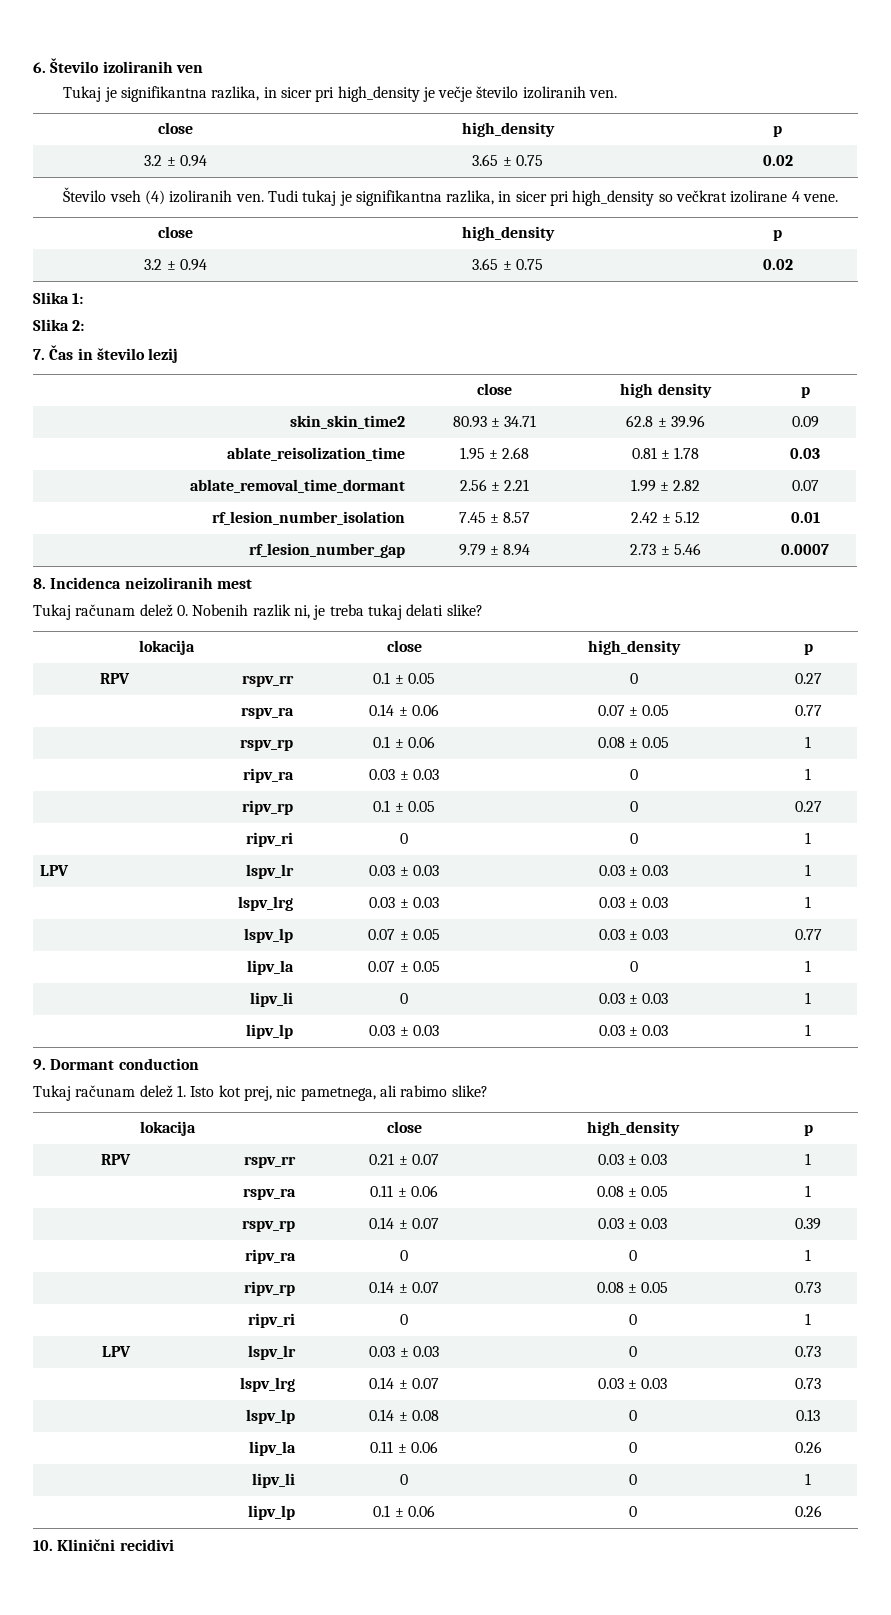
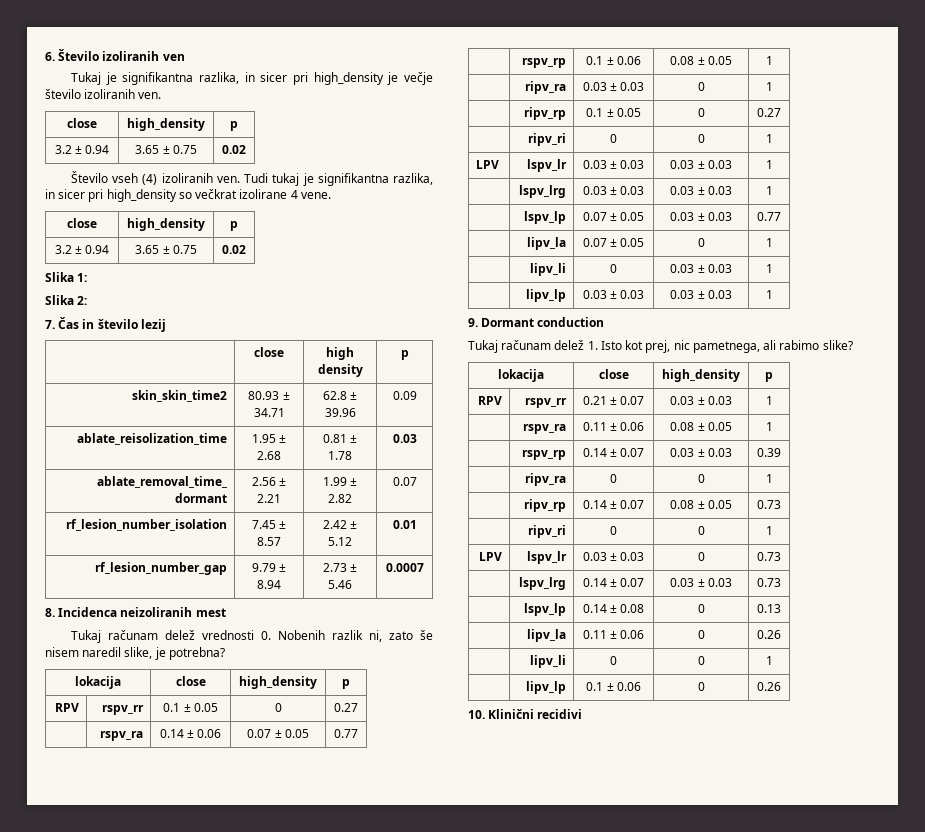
(173, 610) none -> [202,630,255,640] vrednosti
[313,604,483,620] je treba tukaj delati slike? -> [389,630,433,640] [45,647,225,660] zato še nisem naredil slike, je potrebna?

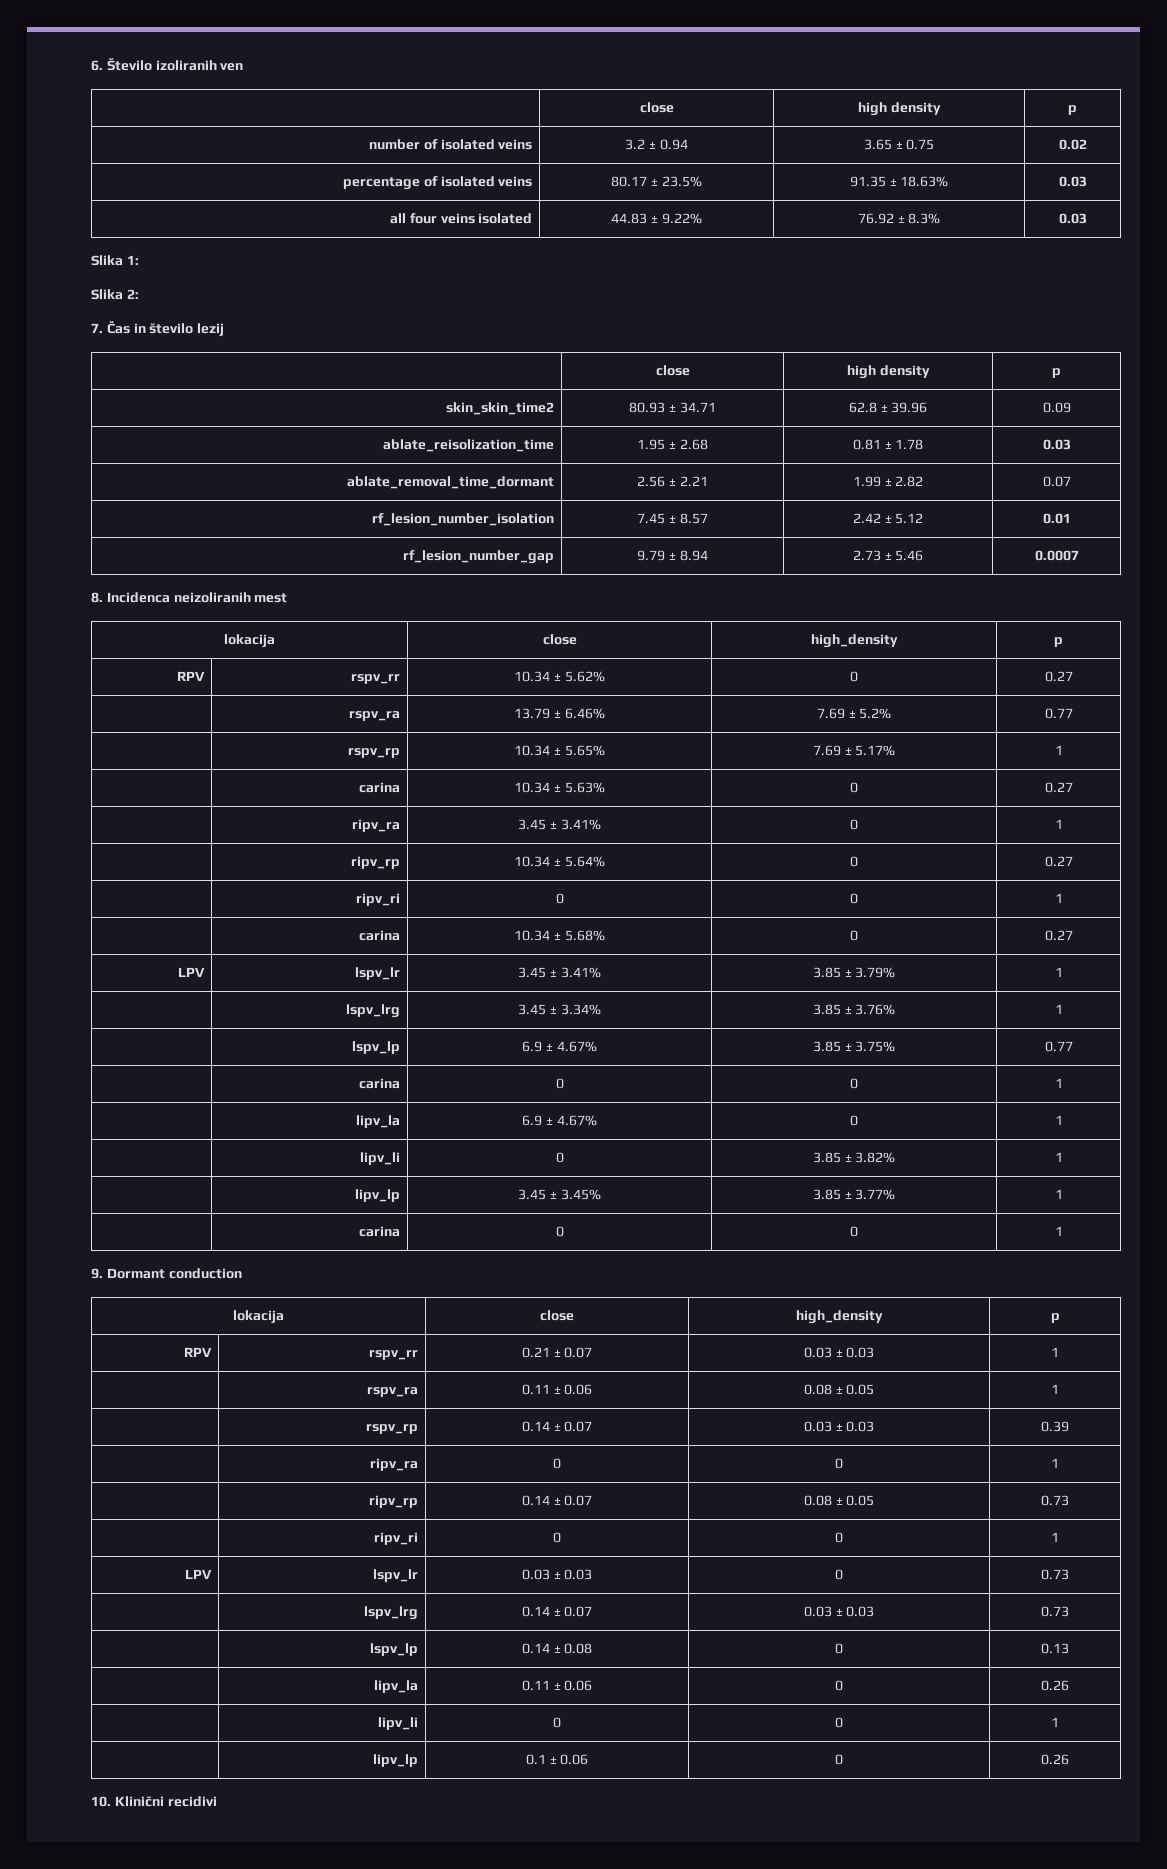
[71,72,433,85] [45,89,162,99] [67,118,97,128] [127,118,205,131] [230,121,238,131] [54,145,110,154] [135,145,197,154] [222,145,246,154] [71,171,433,186] [45,189,331,202] [67,218,97,228] [127,218,205,231] [230,221,238,231] [54,245,110,254] [135,245,197,254] [222,245,246,254] // Tukaj je signifikantna razlika, in sicer pri high_density je večje število izoliranih ven. // close | high_density | p // 3.2 ± 0.94 | 3.65 ± 0.75 | 0.02 // Število vseh (4) izoliranih ven. Tudi tukaj je signifikantna razlika, in sicer pri high_density so večkrat izolirane 4 vene. // close | high_density | p // 3.2 ± 0.94 | 3.65 ± 0.75 | 0.02 -> [639,102,674,113] [858,102,941,116] [1068,105,1077,115] [368,139,533,150] [625,139,688,150] [863,139,935,150] [1058,139,1087,150] [342,176,533,190] [611,176,702,187] [849,176,949,187] [1058,176,1087,187] [389,213,533,224] [611,213,702,224] [857,213,941,224] [1058,213,1087,224] // | close | high density | p // number of isolated veins | 3.2 ± 0.94 | 3.65 ± 0.75 | 0.02 // percentage of isolated veins | 80.17 ± 23.5% | 91.35 ± 18.63% | 0.03 // all four veins isolated | 44.83 ± 9.22% | 76.92 ± 8.3% | 0.03
[71,630,433,643] [45,647,225,660] [75,676,121,689] [175,676,206,686] [239,676,317,689] [342,679,350,689] [54,703,79,712] [101,705,144,715] [163,703,218,712] // Tukaj računam delež vrednosti 0. Nobenih razlik ni, zato še nisem naredil slike, je potrebna? // lokacija | close | high_density | p // RPV | rspv_rr | 0.1 ± 0.05 -> [224,634,275,648] [542,634,577,645] [811,634,898,648] [1054,637,1063,647] [177,671,206,681] [351,674,401,684] [514,671,605,682] // lokacija | close | high_density | p // RPV | rspv_rr | 10.34 ± 5.62%
[159,729,222,738] [247,729,309,738] [334,729,358,738] [521,58,566,68] [586,56,641,65] [670,56,732,65] [765,56,773,65] [524,81,566,94] [582,82,645,91] [697,82,705,91] [765,82,773,91] [523,107,566,120] [586,108,641,117] 0.14 ± 0.06 | 0.07 ± 0.05 | 0.77 // | rspv_rp | 0.1 ± 0.06 | 0.08 ± 0.05 | 1 // | ripv_ra | 0.03 ± 0.03 | 0 | 1 // | ripv_rp | 0.1 ± 0.05 -> [514,708,605,719] [816,708,892,719] [1044,708,1073,719] [348,748,401,758] [514,745,605,756] [812,745,896,756] [1054,745,1063,755] [359,782,401,793] [514,782,605,793] [850,782,858,793] [1044,782,1073,793] [352,819,401,832] [518,819,601,830] [850,819,858,830] [1054,819,1063,829] [351,856,401,869] [514,856,605,867] 13.79 ± 6.46% | 7.69 ± 5.2% | 0.77 // | rspv_rp | 10.34 ± 5.65% | 7.69 ± 5.17% | 1 // | carina | 10.34 ± 5.63% | 0 | 0.27 // | ripv_ra | 3.45 ± 3.41% | 0 | 1 // | ripv_rp | 10.34 ± 5.64%
[476,160,500,169] [526,159,567,172] [582,160,645,169] [670,160,732,169] [765,160,773,169] [518,185,566,198] [582,186,645,195] [670,186,732,195] [765,186,773,195] [523,211,566,224] [582,212,645,221] [670,212,732,221] [757,212,781,221] [526,237,566,250] [582,238,645,247] LPV | lspv_lr | 0.03 ± 0.03 | 0.03 ± 0.03 | 1 // | lspv_lrg | 0.03 ± 0.03 | 0.03 ± 0.03 | 1 // | lspv_lp | 0.07 ± 0.05 | 0.03 ± 0.03 | 0.77 // | lipv_la | 0.07 ± 0.05 -> [359,930,401,941] [514,930,605,941] [850,930,858,941] [1044,930,1073,941] [178,967,206,977] [355,967,401,980] [518,967,601,978] [812,967,896,978] [1054,967,1063,977] [346,1004,401,1018] [518,1004,601,1015] [812,1004,896,1015] [1054,1004,1063,1014] [352,1041,401,1054] [522,1041,597,1052] [812,1041,896,1052] [1044,1041,1073,1052] [359,1078,401,1089] [555,1078,564,1089] [850,1078,858,1089] [1054,1078,1063,1088] [356,1115,401,1128] [522,1115,597,1126] | carina | 10.34 ± 5.68% | 0 | 0.27 // LPV | lspv_lr | 3.45 ± 3.41% | 3.85 ± 3.79% | 1 // | lspv_lrg | 3.45 ± 3.34% | 3.85 ± 3.76% | 1 // | lspv_lp | 6.9 ± 4.67% | 3.85 ± 3.75% | 0.77 // | carina | 0 | 0 | 1 // | lipv_la | 6.9 ± 4.67%
[670,264,732,273] [765,264,773,273] [525,289,566,302] [582,290,645,299] [670,290,732,299] [765,290,773,299] [468,317,605,327] [468,340,853,353] 0.03 ± 0.03 | 1 // | lipv_lp | 0.03 ± 0.03 | 0.03 ± 0.03 | 1 // 9. Dormant conduction // Tukaj računam delež 1. Isto kot prej, nic pametnega, ali rabimo slike? -> [812,1152,896,1163] [1054,1152,1063,1162] [355,1189,401,1202] [518,1189,601,1200] [812,1189,896,1200] [1054,1189,1063,1199] [359,1226,401,1237] [555,1226,564,1237] [850,1226,858,1237] [1054,1226,1063,1236] [91,1268,242,1279] 3.85 ± 3.82% | 1 // | lipv_lp | 3.45 ± 3.45% | 3.85 ± 3.77% | 1 // | carina | 0 | 0 | 1 // 9. Dormant conduction

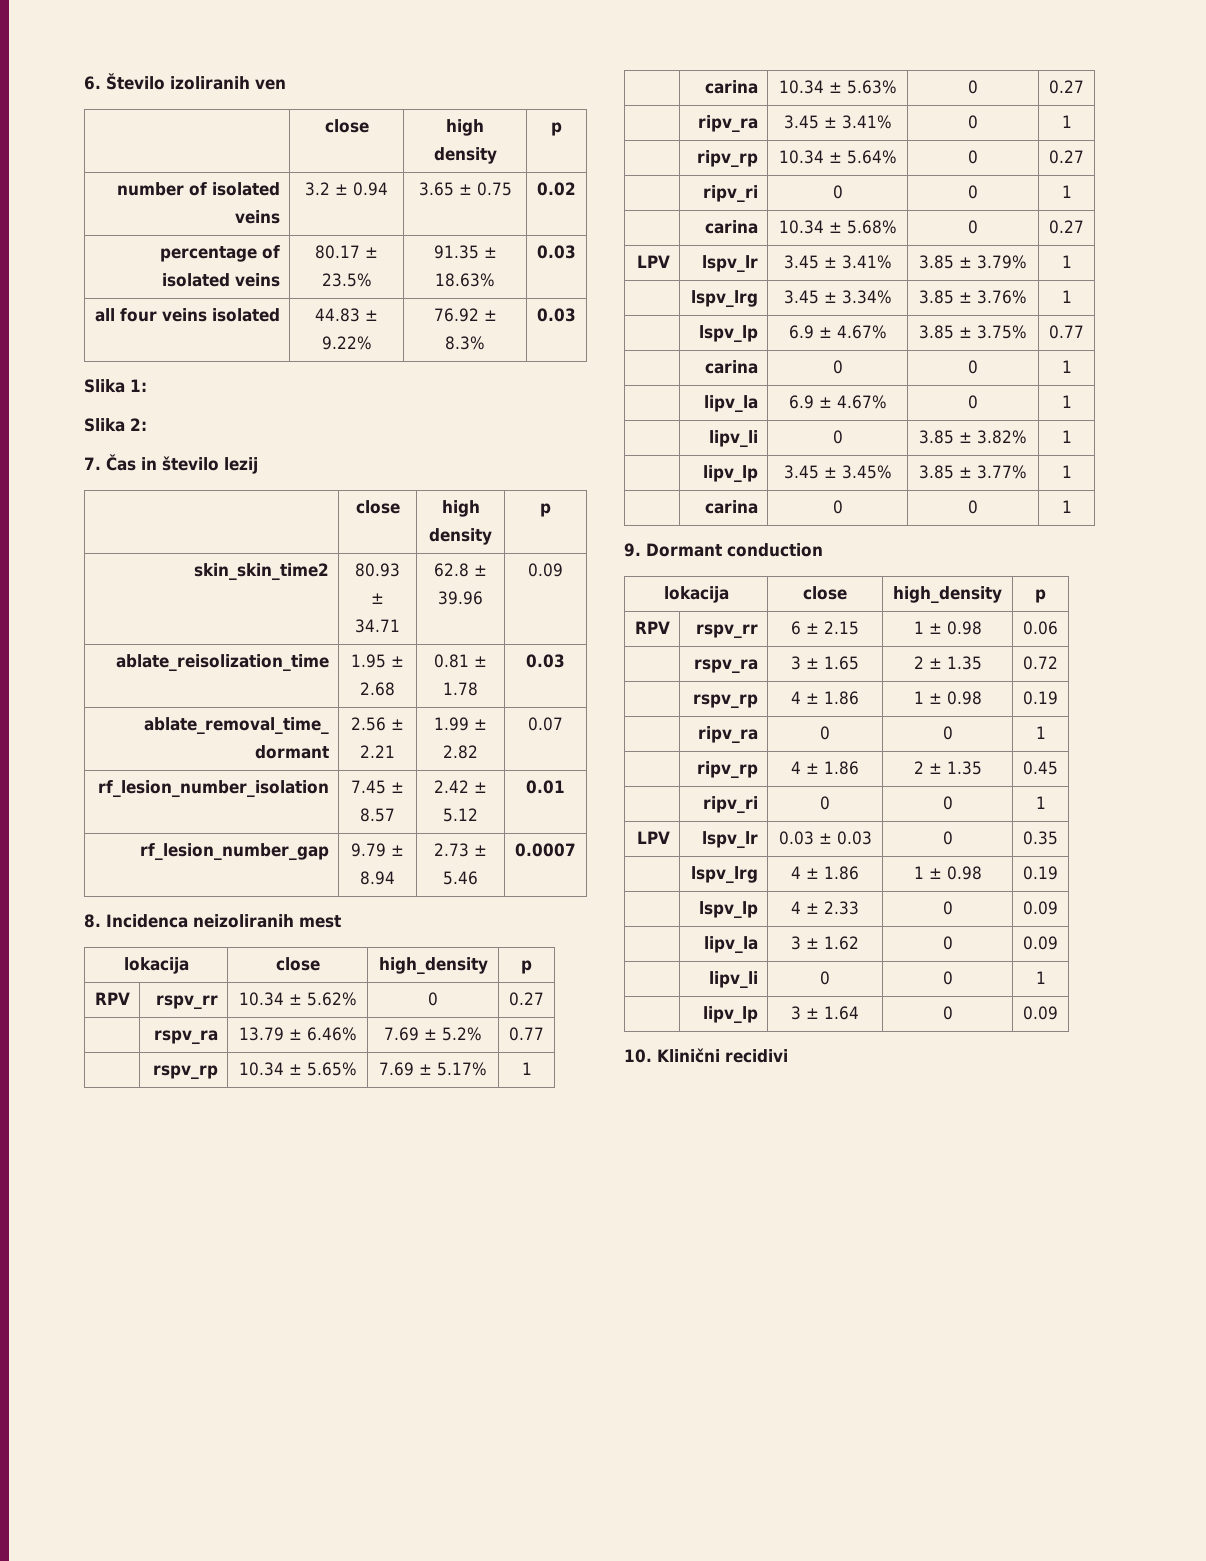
[521,1347,593,1358] [803,1347,875,1358] [1051,1347,1059,1357] [367,1387,419,1397] [521,1384,593,1395] [803,1384,875,1395] [1051,1384,1059,1394] [366,1424,419,1434] [521,1421,593,1432] [803,1421,875,1432] [1041,1421,1069,1432] 0.21 ± 0.07 | 0.03 ± 0.03 | 1 // | rspv_ra | 0.11 ± 0.06 | 0.08 ± 0.05 | 1 // | rspv_rp | 0.14 ± 0.07 | 0.03 ± 0.03 | 0.39 -> [791,621,859,635] [913,621,982,635] [1023,621,1058,635] [694,659,759,674] [791,656,859,670] [913,656,982,670] [1023,656,1058,670] [693,694,759,709] [791,691,859,705] [913,691,982,705] [1023,691,1058,705] 6 ± 2.15 | 1 ± 0.98 | 0.06 // | rspv_ra | 3 ± 1.65 | 2 ± 1.35 | 0.72 // | rspv_rp | 4 ± 1.86 | 1 ± 0.98 | 0.19
[521,1495,593,1506] [803,1495,875,1506] [1041,1495,1069,1506] 0.14 ± 0.07 | 0.08 ± 0.05 | 0.73 -> [791,761,859,775] [913,761,982,775] [1023,761,1058,775] 4 ± 1.86 | 2 ± 1.35 | 0.45
[1041,1569,1069,1580] [364,1606,419,1620] [521,1606,593,1617] [803,1606,875,1617] [1041,1606,1069,1617] [370,1643,419,1656] [521,1643,593,1654] [835,1643,843,1654] [1041,1643,1069,1654] [374,1680,419,1693] [521,1680,593,1691] [835,1680,843,1691] [1041,1680,1069,1691] 0.73 // | lspv_lrg | 0.14 ± 0.07 | 0.03 ± 0.03 | 0.73 // | lspv_lp | 0.14 ± 0.08 | 0 | 0.13 // | lipv_la | 0.11 ± 0.06 | 0 | 0.26 -> [1023,831,1058,845] [691,866,759,884] [791,866,859,880] [913,866,982,880] [1023,866,1058,880] [699,901,759,919] [791,901,859,915] [942,901,953,915] [1023,901,1058,915] [704,936,759,954] [791,936,859,950] [942,936,953,950] [1023,936,1058,950] 0.35 // | lspv_lrg | 4 ± 1.86 | 1 ± 0.98 | 0.19 // | lspv_lp | 4 ± 2.33 | 0 | 0.09 // | lipv_la | 3 ± 1.62 | 0 | 0.09
[525,1754,589,1765] [835,1754,843,1765] [1041,1754,1069,1765] 0.1 ± 0.06 | 0 | 0.26 -> [791,1006,859,1020] [942,1006,953,1020] [1023,1006,1058,1020] 3 ± 1.64 | 0 | 0.09

